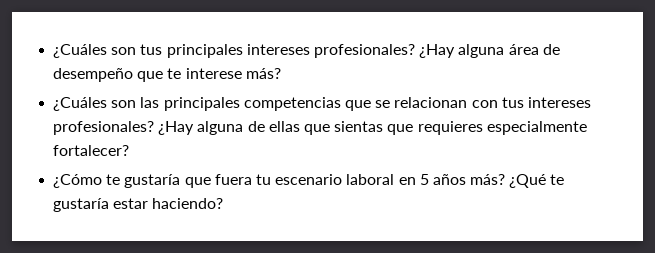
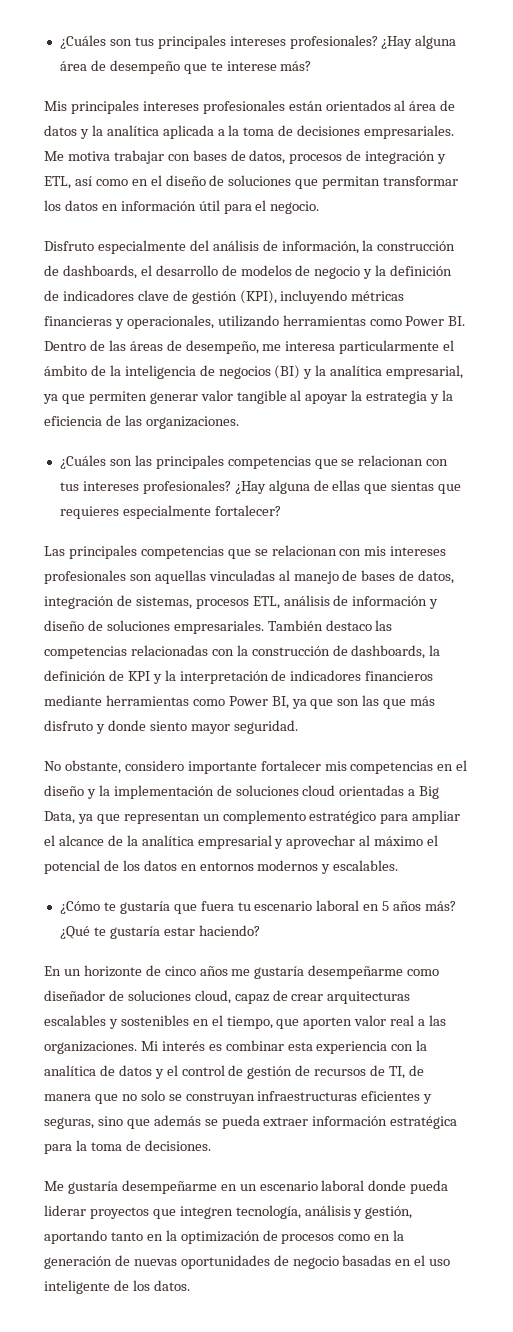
(281, 73) none -> [44,100,456,114] [44,125,455,139] [44,150,447,164] [44,175,459,189] [44,200,320,214] [44,240,456,254] [44,265,453,279] [44,290,405,304] [44,315,466,329] [44,340,455,354] [44,365,464,379] [43,390,454,404] [44,415,239,429] // Mis principales intereses profesionales están orientados al área de datos y la analítica aplicada a la toma de decisiones empresariales. Me motiva trabajar con bases de datos, procesos de integración y ETL, así como en el diseño de soluciones que permitan transformar los datos en información útil para el negocio. // Disfruto especialmente del análisis de información, la construcción de dashboards, el desarrollo de modelos de negocio y la definición de indicadores clave de gestión (KPI), incluyendo métricas financieras y operacionales, utilizando herramientas como Power BI. Dentro de las áreas de desempeño, me interesa particularmente el ámbito de la inteligencia de negocios (BI) y la analítica empresarial, ya que permiten generar valor tangible al apoyar la estrategia y la eficiencia de las organizaciones.
(130, 150) none -> [44,545,447,559] [44,570,455,584] [44,595,439,609] [44,620,393,634] [44,645,441,659] [44,670,434,684] [44,695,436,709] [44,720,298,734] [44,760,468,774] [44,785,440,799] [44,810,461,824] [44,835,439,849] [44,860,399,874] // Las principales competencias que se relacionan con mis intereses profesionales son aquellas vinculadas al manejo de bases de datos, integración de sistemas, procesos ETL, análisis de información y diseño de soluciones empresariales. También destaco las competencias relacionadas con la construcción de dashboards, la definición de KPI y la interpretación de indicadores financieros mediante herramientas como Power BI, ya que son las que más disfruto y donde siento mayor seguridad. // No obstante, considero importante fortalecer mis competencias en el diseño y la implementación de soluciones cloud orientadas a Big Data, ya que representan un complemento estratégico para ampliar el alcance de la analítica empresarial y aprovechar al máximo el potencial de los datos en entornos modernos y escalables.
(224, 203) none -> [44,965,440,979] [44,990,411,1004] [44,1015,447,1029] [44,1040,428,1054] [44,1065,424,1079] [44,1090,433,1104] [44,1115,458,1129] [44,1140,211,1154] [44,1180,449,1194] [44,1205,413,1219] [44,1230,405,1244] [44,1255,451,1269] [44,1280,190,1294] // En un horizonte de cinco años me gustaría desempeñarme como diseñador de soluciones cloud, capaz de crear arquitecturas escalables y sostenibles en el tiempo, que aporten valor real a las organizaciones. Mi interés es combinar esta experiencia con la analítica de datos y el control de gestión de recursos de TI, de manera que no solo se construyan infraestructuras eficientes y seguras, sino que además se pueda extraer información estratégica para la toma de decisiones. // Me gustaría desempeñarme en un escenario laboral donde pueda liderar proyectos que integren tecnología, análisis y gestión, aportando tanto en la optimización de procesos como en la generación de nuevas oportunidades de negocio basadas en el uso inteligente de los datos.

